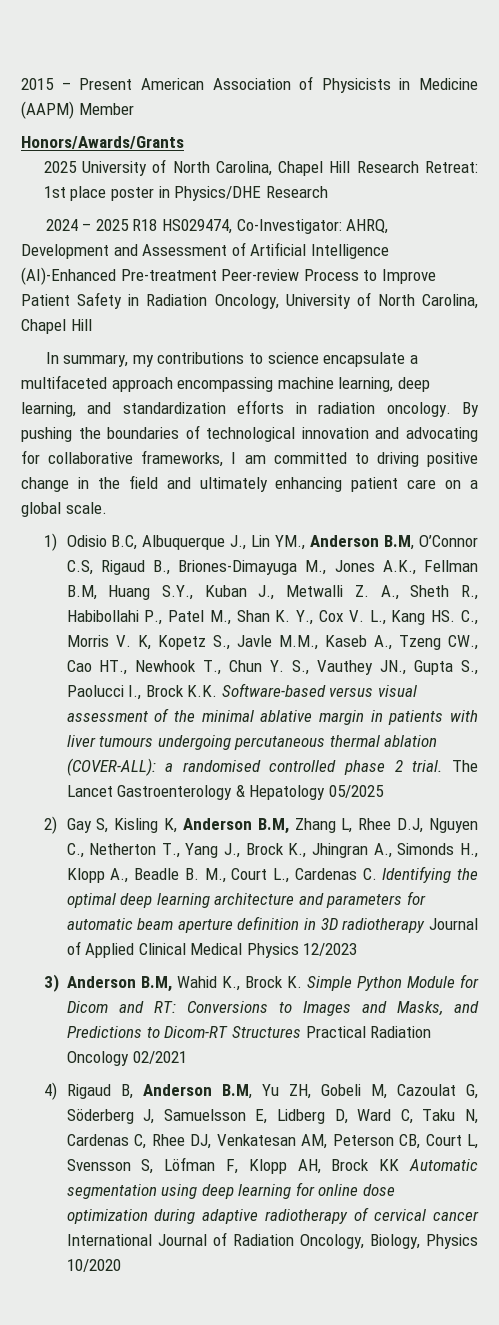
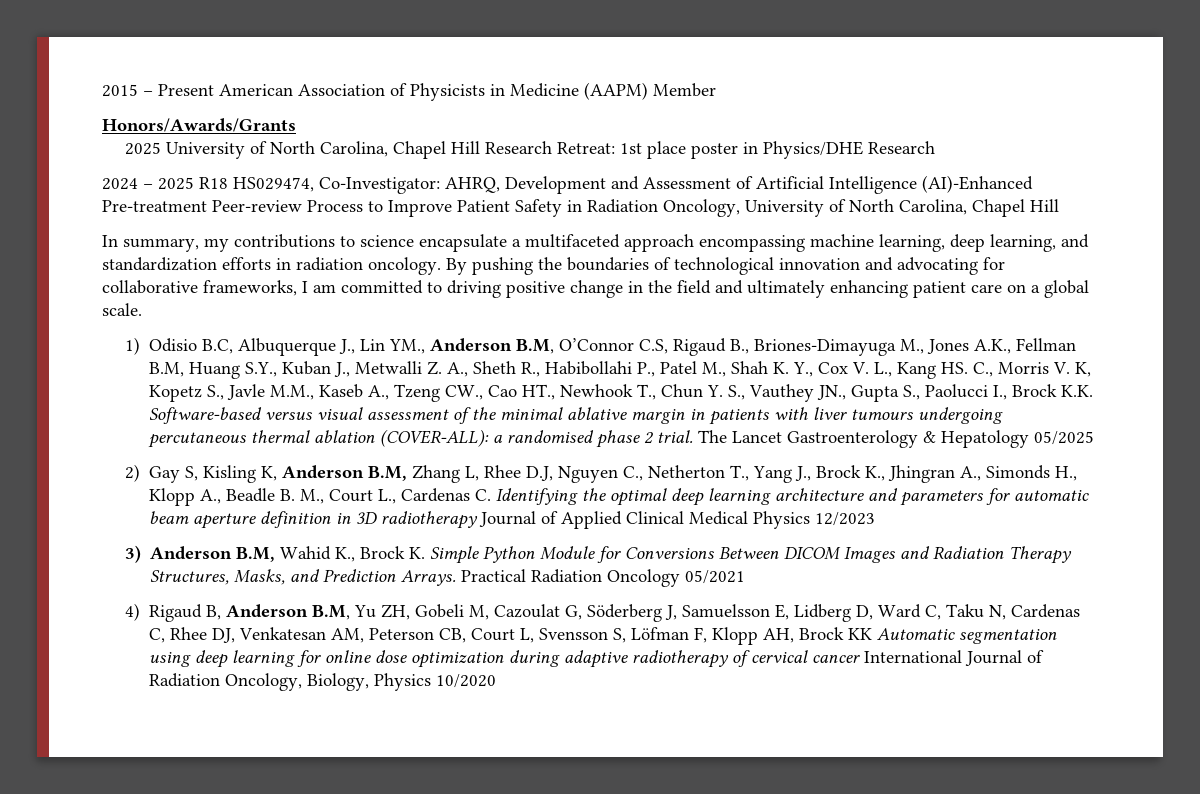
[236,610,270,622] Shan -> [730,361,768,374] Shah
[269,760,337,772] controlled -> (594, 436) none
[67,1001,480,1016] [67,1026,302,1038] Dicom and RT: Conversions to Images and Masks, and Predictions to Dicom-RT Structures -> [624,546,1072,564] [149,569,456,586] Conversions Between DICOM Images and Radiation Therapy Structures, Masks, and Prediction Arrays.
[132,1051,187,1064] 02/2021 -> [684,570,745,584] 05/2021

